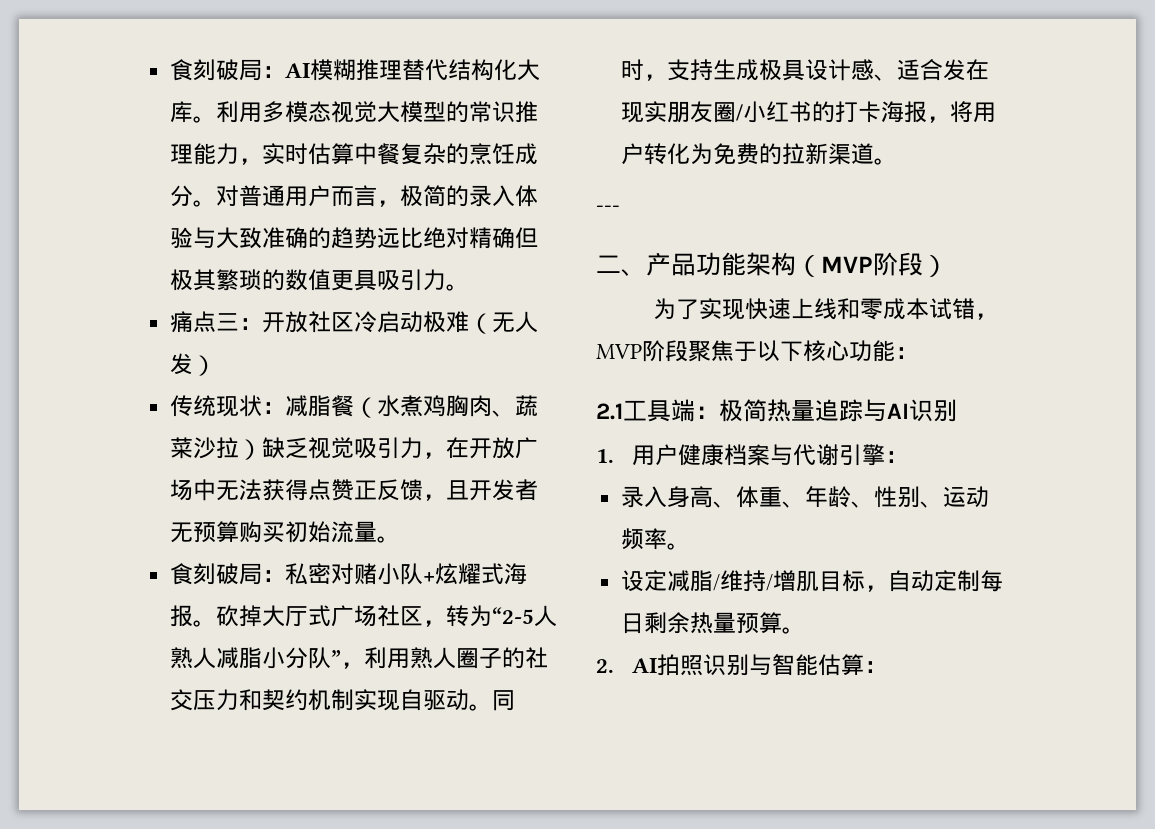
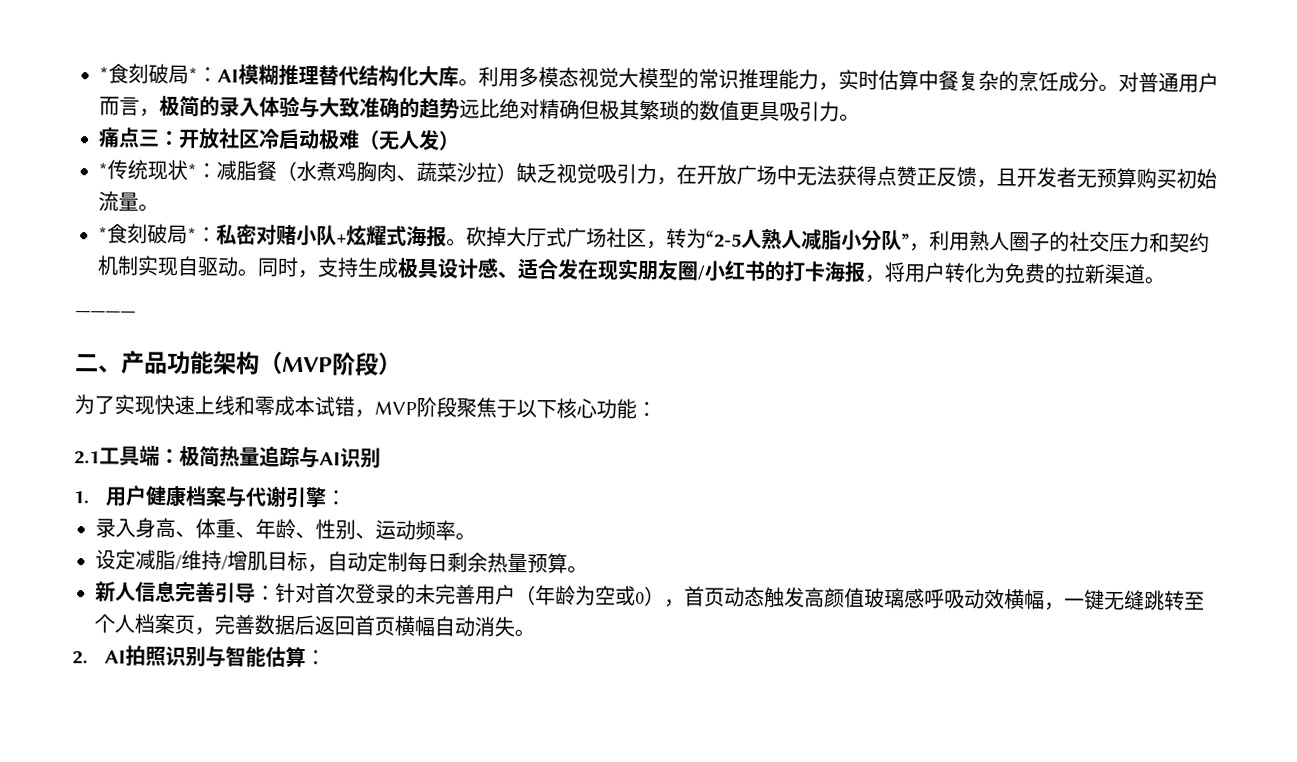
[170,59,263,81] 食刻破局 -> [99,63,198,85] *食刻破局*
(217, 365) none -> [98,162,108,178] *
(263, 406) none -> [187,163,197,179] *
[170,563,263,585] 食刻破局 -> [98,223,197,245] *食刻破局*
[596,205,620,212] --- -> [75,311,136,318] ————
(806, 630) none -> [95,580,1205,611] [94,613,535,638] // 新人信息完善引导：针对首次登录的未完善用户（年龄为空或0），首页动态触发高颜值玻璃感呼吸动效横幅，一键无缝跳转至个人档案页，完善数据后返回首页横幅自动消失。

